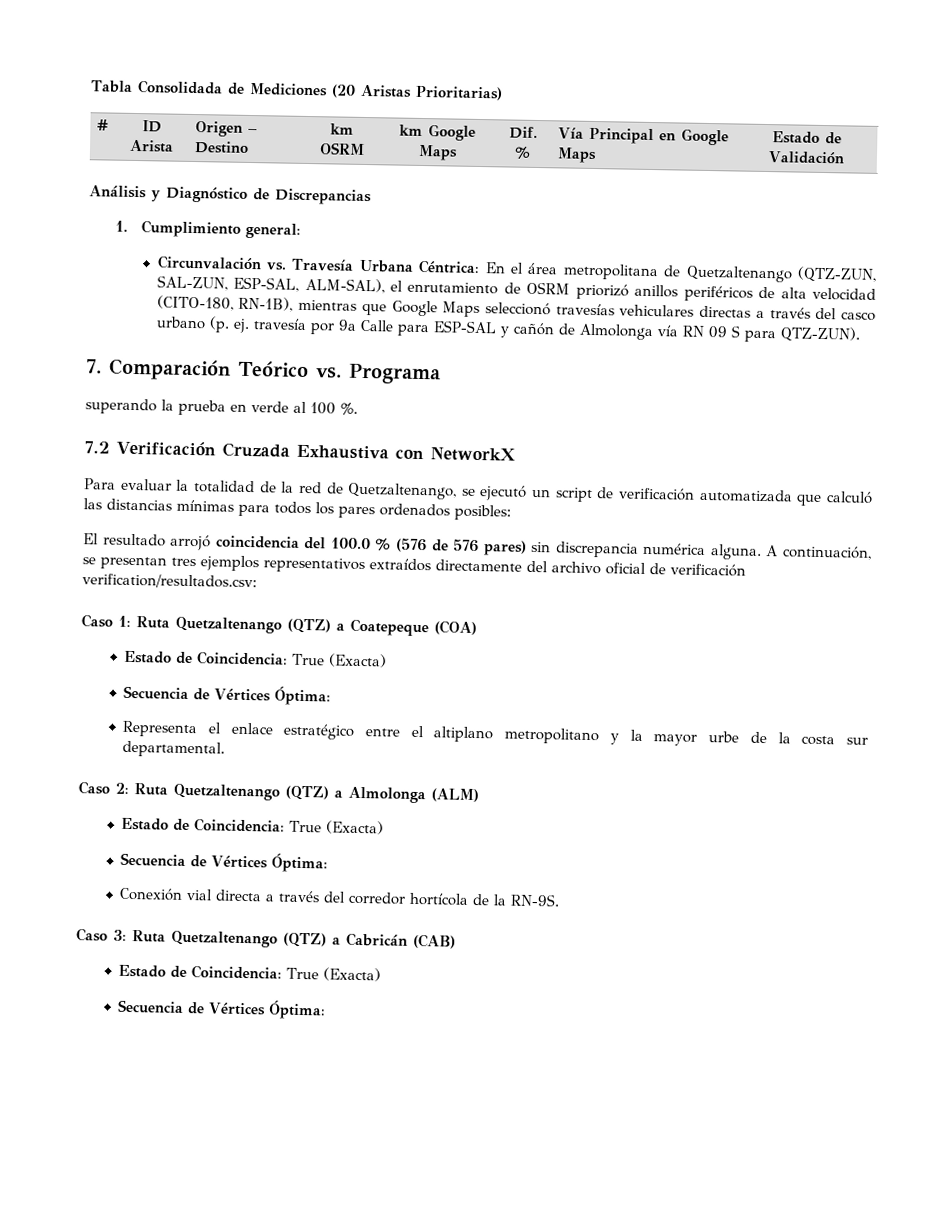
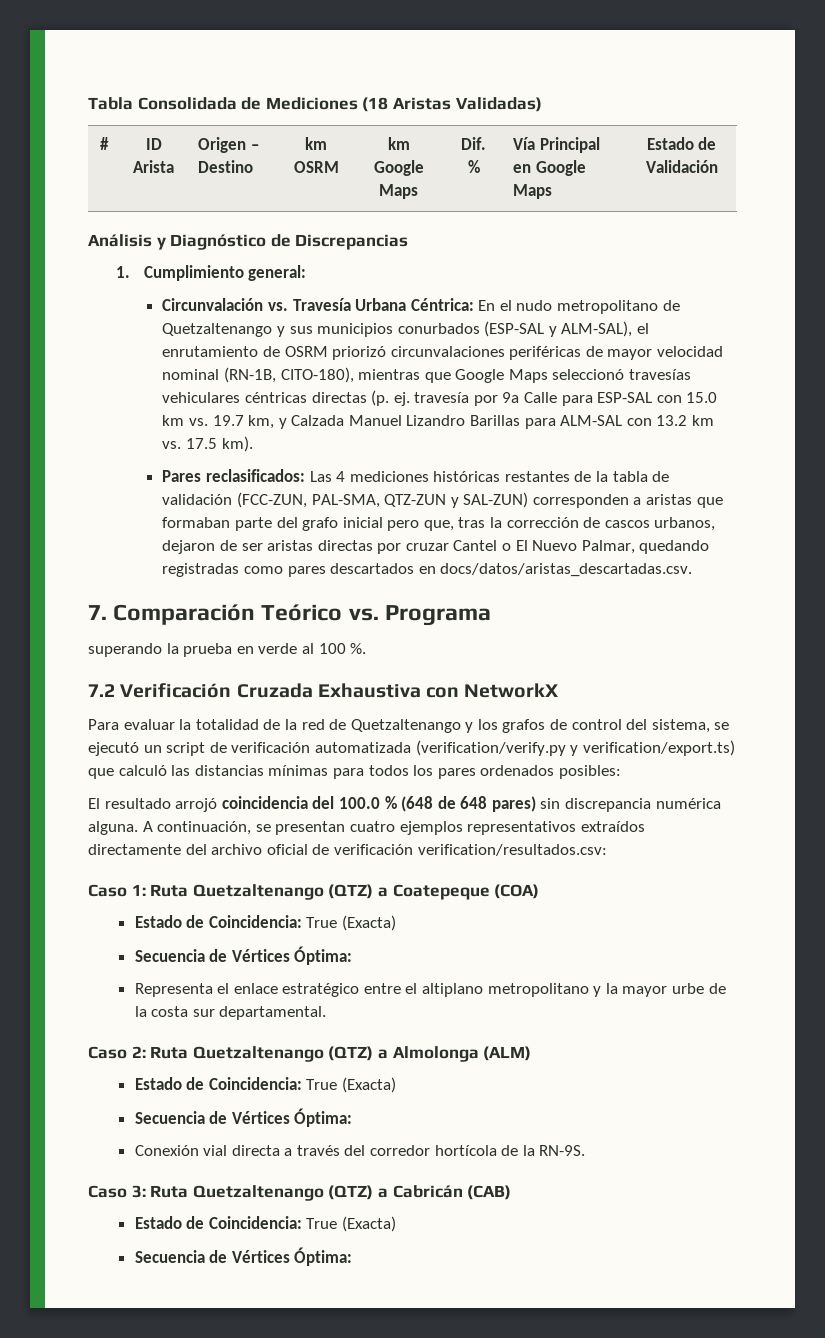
[330,84,503,101] (20 Aristas Prioritarias) -> [362,97,542,112] (18 Aristas Validadas)
[527,262,877,283] [156,275,300,292] área metropolitana de Quetzaltenango (QTZ-ZUN, SAL-ZUN, ESP-SAL, -> [516,300,680,314] [162,321,557,337] nudo metropolitano de Quetzaltenango y sus municipios conurbados (ESP-SAL y
[634,284,877,302] [156,295,294,312] anillos periféricos de alta velocidad (CITO-180, RN-1B), -> [390,346,724,360] [162,367,354,383] circunvalaciones periféricas de mayor velocidad nominal (RN-1B, CITO-180),
[699,305,877,321] [155,316,206,330] directas a través del casco urbano -> [244,392,367,403] céntricas directas
[499,322,861,343] y cañón de Almolonga vía RN 09 S para QTZ-ZUN). -> [656,392,718,403] [162,415,715,429] [162,436,253,452] [162,469,670,482] [162,492,723,508] [162,517,716,531] [162,540,710,554] [162,563,693,577] con 15.0 km vs. 19.7 km, y Calzada Manuel Lizandro Barillas para ALM-SAL con 13.2 km vs. 17.5 km). // Pares reclasificados: Las 4 mediciones históricas restantes de la tabla de validación (FCC-ZUN, PAL-SMA, QTZ-ZUN y SAL-ZUN) corresponden a aristas que formaban parte del grafo inicial pero que, tras la corrección de cascos urbanos, dejaron de ser aristas directas por cruzar Cantel o El Nuevo Palmar, quedando registradas como pares descartados en docs/datos/aristas_descartadas.csv.
[347,482,458,500] Quetzaltenango, -> [350,719,710,733] Quetzaltenango y los grafos de control del sistema,
(793, 495) none -> [415,740,735,756] (verification/verify.py y verification/export.ts)
[395,537,480,553] (576 de 576 -> [401,796,488,812] (648 de 648
[171,557,196,567] tres -> [349,821,395,832] cuatro

